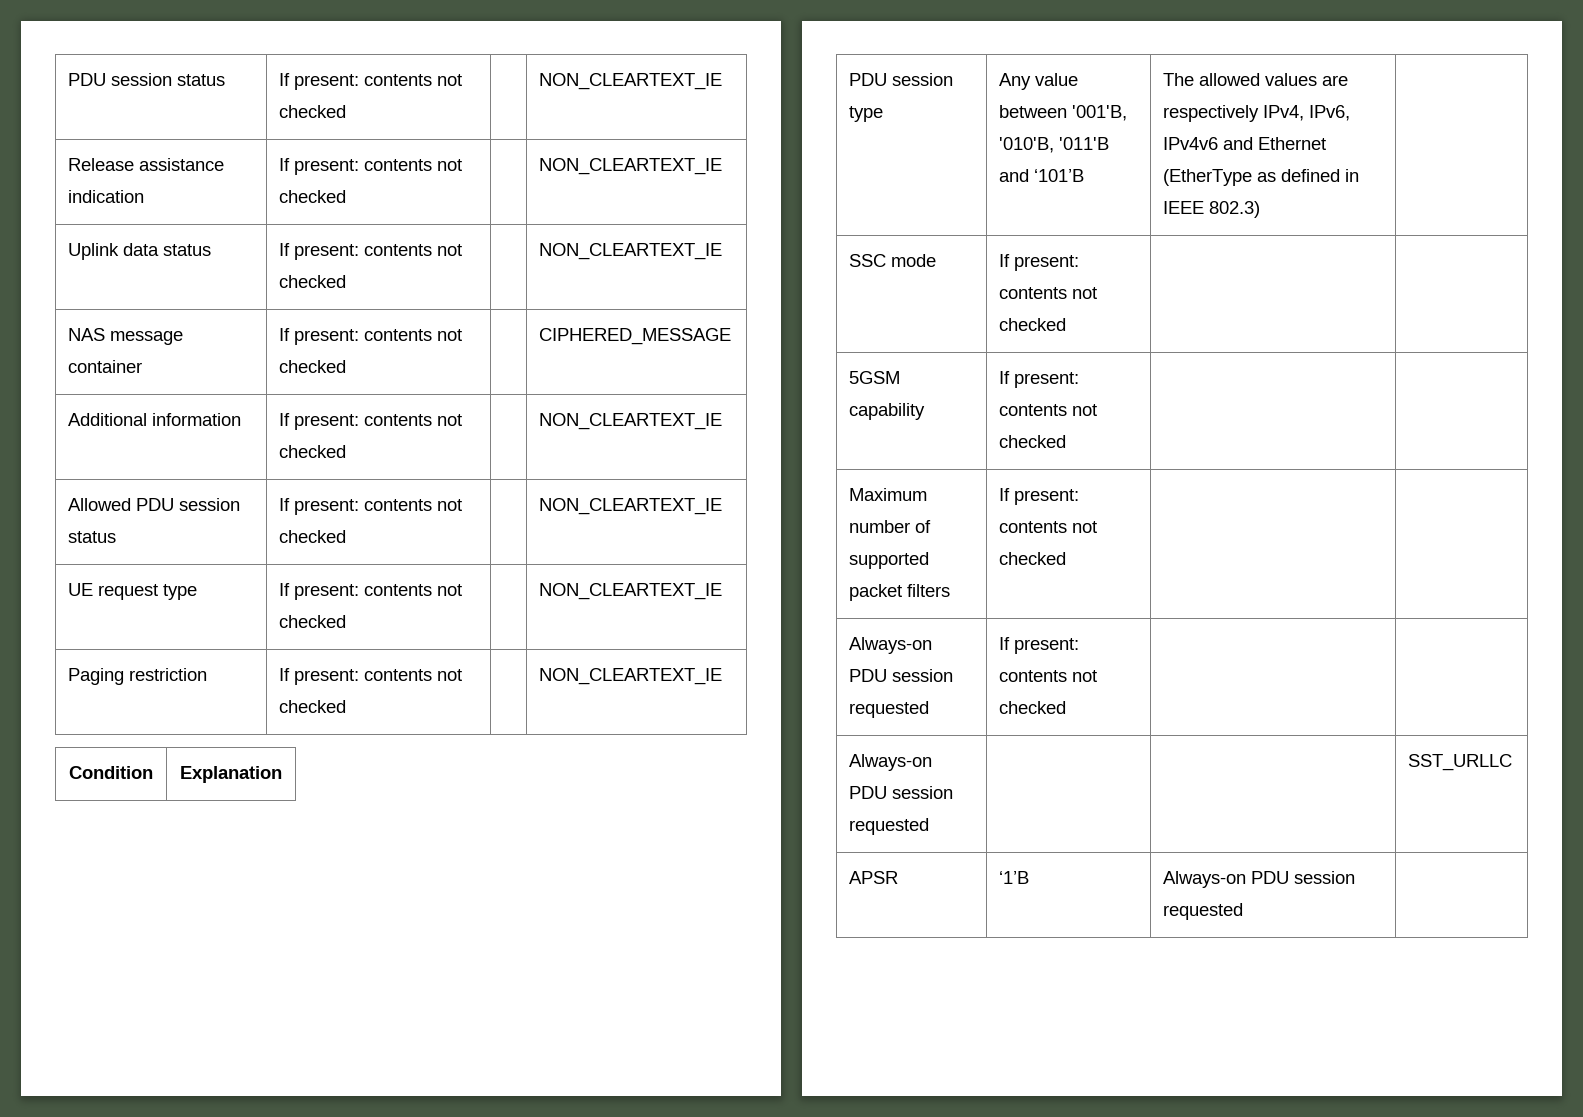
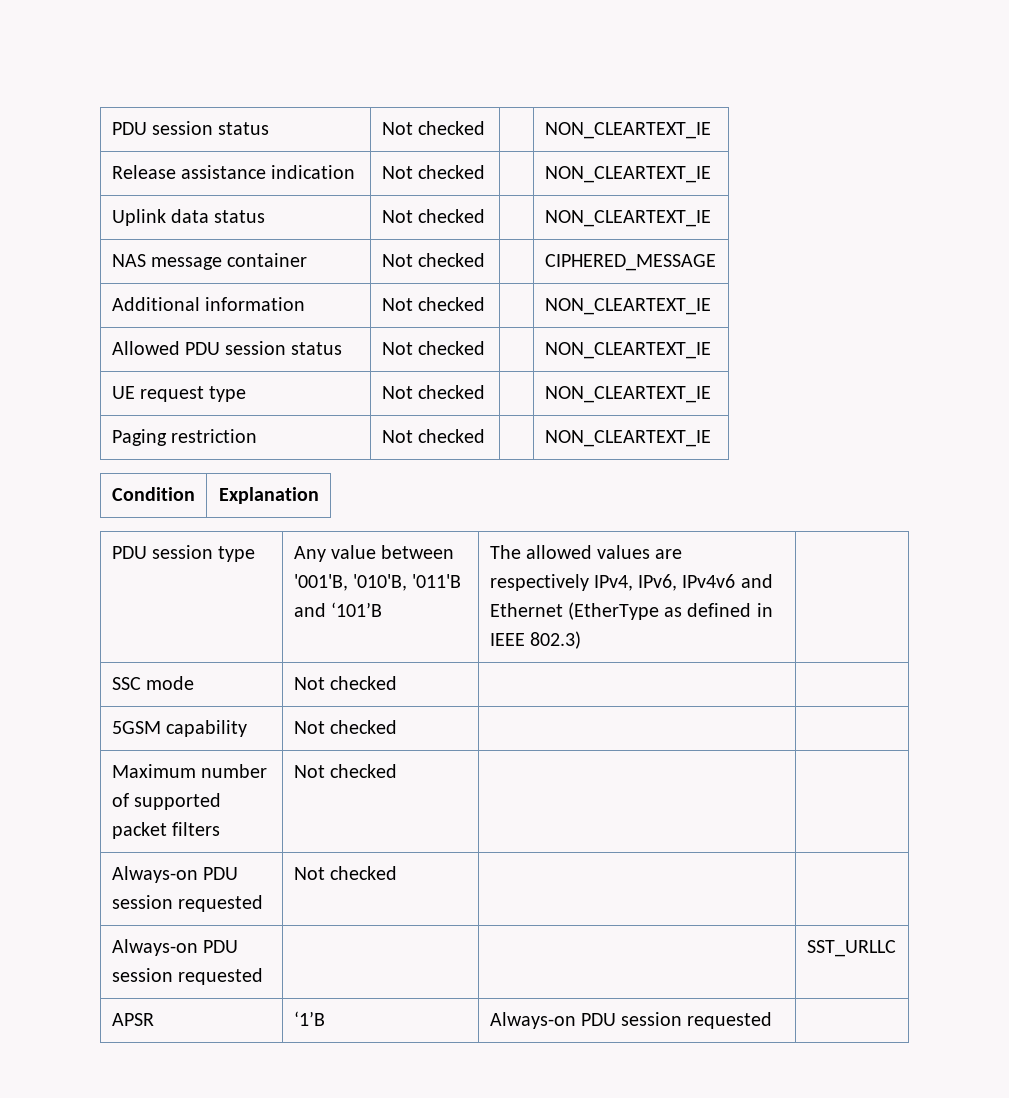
[68,73,226,86] [279,73,463,90] PDU session status | If present: contents not -> [111,121,270,135] [381,122,413,135] PDU session status | Not
[279,158,463,175] If present: contents not -> [381,166,413,179] Not
[279,243,463,260] If present: contents not -> [381,210,413,223] Not
[279,328,463,345] If present: contents not -> [381,254,413,267] Not
[279,413,463,430] If present: contents not -> [381,298,413,311] Not
[279,498,463,515] If present: contents not -> [381,342,413,355] Not
[279,583,463,600] If present: contents not -> [381,386,413,399] Not
[279,668,463,685] If present: contents not -> [381,430,413,443] Not
[999,254,1080,271] [999,287,1098,299] If present: contents not -> [293,677,325,690] Not
[999,371,1080,388] [999,404,1098,416] If present: contents not -> [293,721,325,734] Not
[999,488,1080,505] [999,521,1098,533] [999,552,1067,565] [849,637,933,654] [849,669,954,682] [849,701,930,718] [999,637,1080,654] [999,670,1098,682] If present: contents not checked | | // Always-on PDU session requested | If present: contents not -> [293,764,397,778] [111,866,238,883] [111,895,263,912] [293,867,325,880] Not checked | | // Always-on PDU session requested | Not

